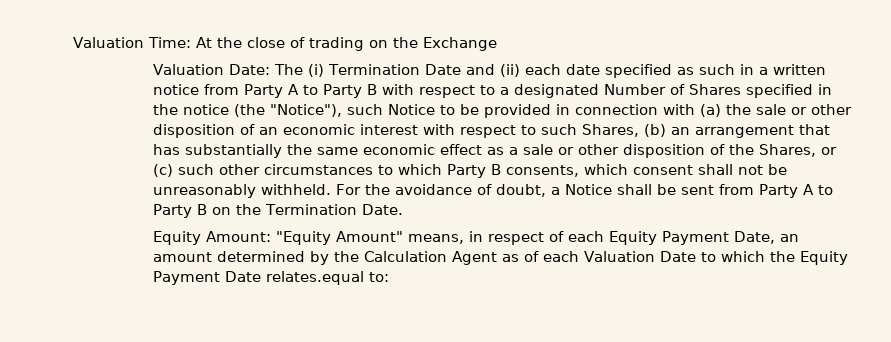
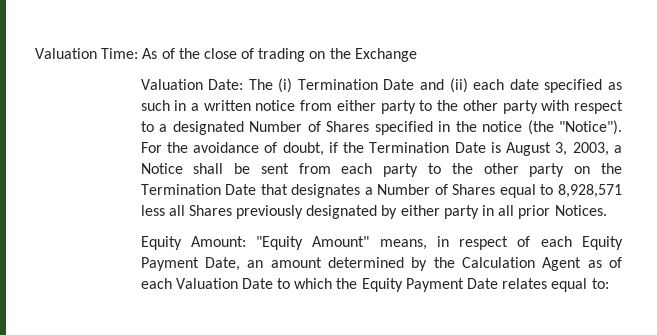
[195,37,212,48] At -> [142,48,175,59] As of
[244,84,378,98] Party A to Party B -> [336,100,538,114] either party to the other party
[270,104,853,118] [153,124,831,138] [153,144,838,158] [153,164,788,178] [153,184,332,198] "Notice"), such Notice to be provided in connection with (a) the sale or other disposition of an economic interest with respect to such Shares, (b) an arrangement that has substantially the same economic effect as a sale or other disposition of the Shares, or (c) such other circumstances to which Party B consents, which consent shall not be unreasonably withheld. -> [559,120,622,135] "Notice").
(547, 190) none -> [328,142,609,156] if the Termination Date is August 3, 2003,
[759,184,834,198] [153,204,404,218] Party A to Party B on the Termination Date. -> [341,163,622,177] [140,184,622,198] [140,205,607,219] each party to the other party on the Termination Date that designates a Number of Shares equal to 8,928,571 less all Shares previously designated by either party in all prior Notices.
[266,271,365,285] relates.equal -> [502,278,588,292] relates equal

